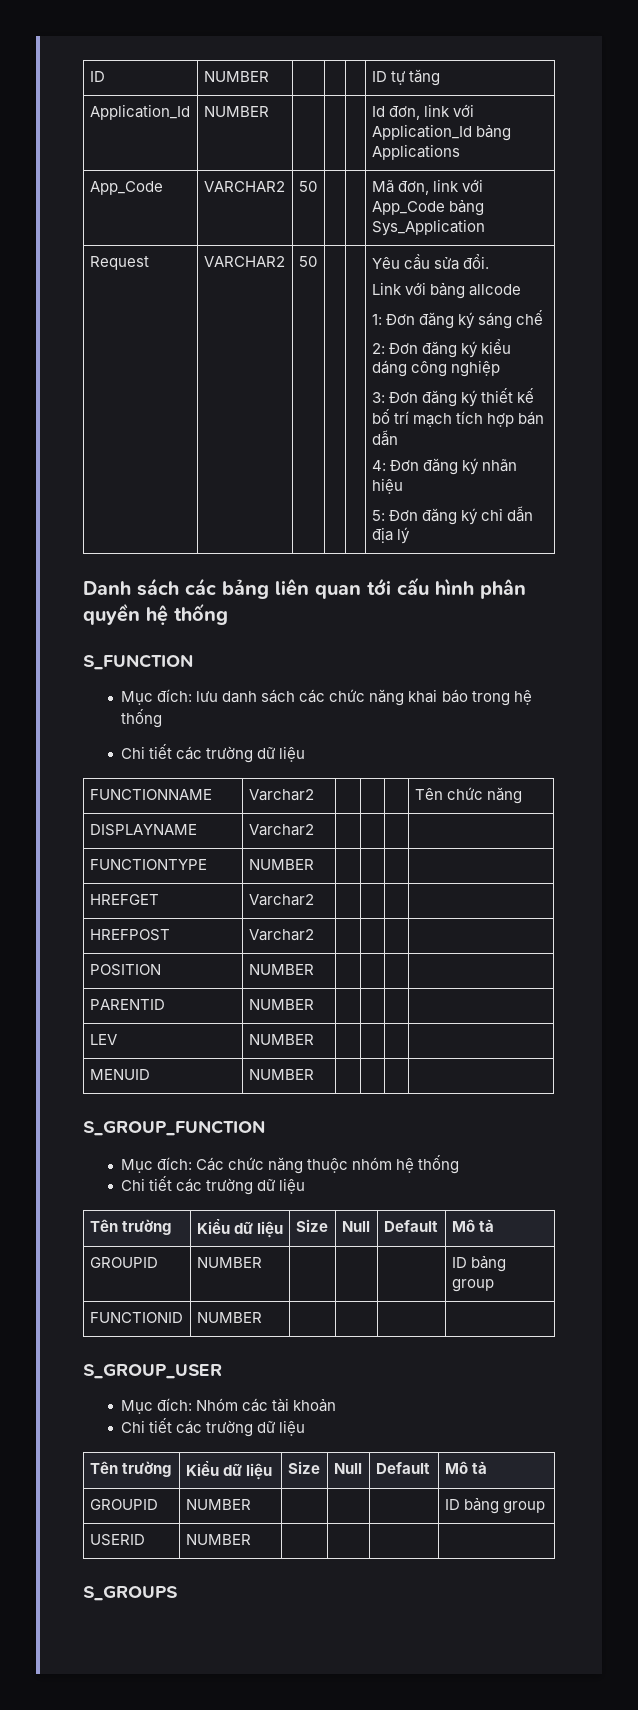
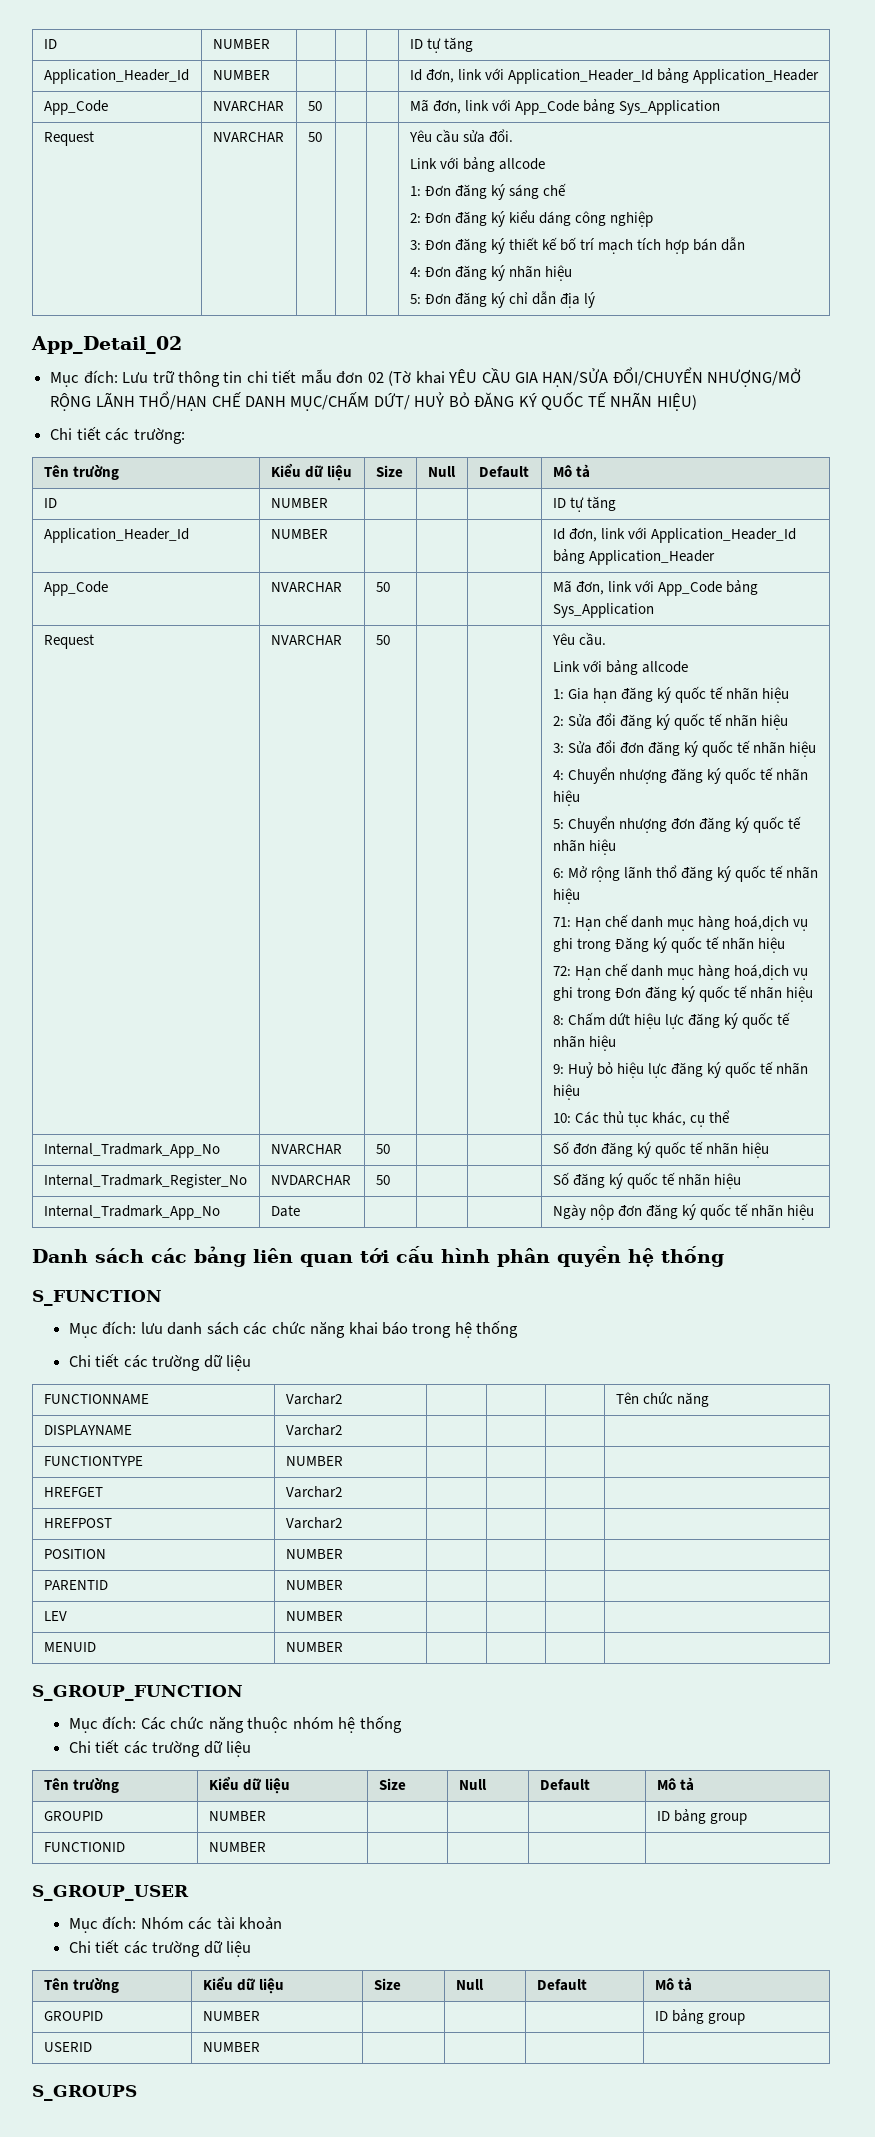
[89,71,105,82] [203,71,269,82] [371,69,440,86] [89,104,190,120] [203,106,269,117] [371,104,474,120] [371,124,511,141] [371,144,460,160] [89,181,163,195] [203,181,285,192] [298,181,317,192] [371,179,483,195] [371,200,484,216] [371,219,485,236] [89,256,149,270] [203,256,285,267] ID | NUMBER | | | | ID tự tăng // Application_Id | NUMBER | | | | Id đơn, link với Application_Id bảng Applications // App_Code | VARCHAR2 | 50 | | | Mã đơn, link với App_Code bảng Sys_Application // Request | VARCHAR2 -> [43,39,57,49] [212,39,270,49] [409,37,473,53] [43,69,189,84] [212,70,270,80] [409,68,819,84] [43,100,108,115] [212,101,284,111] [307,101,322,111] [409,99,720,115] [43,131,94,146] [212,132,284,142] ID | NUMBER | | | | ID tự tăng // Application_Header_Id | NUMBER | | | | Id đơn, link với Application_Header_Id bảng Application_Header // App_Code | NVARCHAR | 50 | | | Mã đơn, link với App_Code bảng Sys_Application // Request | NVARCHAR
(410, 535) none -> [31,336,182,354] [50,367,802,387] [50,391,697,411] [50,427,185,444] [43,465,119,480] [270,463,352,481] [375,465,403,477] [427,466,456,477] [478,466,529,478] [552,464,590,478] [43,498,57,508] [270,498,328,508] [552,496,616,512] [43,528,189,543] [270,529,328,539] [552,527,796,543] [552,549,715,565] [43,581,108,596] [270,582,342,592] [375,582,390,592] [552,580,758,596] [552,603,654,618] [43,634,94,649] [270,635,342,645] [375,635,390,645] [551,632,606,646] [552,660,688,675] [552,686,790,703] [552,713,789,730] [552,740,817,757] [552,767,809,784] [552,790,580,806] [552,816,802,833] [552,839,616,855] [552,865,819,882] [552,888,580,904] [552,914,809,931] [552,936,786,953] [552,963,809,980] [552,985,814,1002] [552,1012,791,1029] [552,1035,616,1051] [552,1061,809,1078] [552,1084,580,1100] [552,1110,730,1127] [43,1143,220,1158] [270,1144,342,1154] [375,1144,390,1154] [552,1141,770,1158] [43,1174,247,1188] [270,1175,351,1185] [375,1175,390,1185] [552,1172,741,1189] [43,1205,220,1220] [270,1205,300,1217] [552,1203,815,1220] // App_Detail_02 // Mục đích: Lưu trữ thông tin chi tiết mẫu đơn 02 (Tờ khai YÊU CẦU GIA HẠN/SỬA ĐỔI/CHUYỂN NHƯỢNG/MỞ RỘNG LÃNH THỔ/HẠN CHẾ DANH MỤC/CHẤM DỨT/ HUỶ BỎ ĐĂNG KÝ QUỐC TẾ NHÃN HIỆU) // Chi tiết các trường: // Tên trường | Kiểu dữ liệu | Size | Null | Default | Mô tả // ID | NUMBER | | | | ID tự tăng // Application_Header_Id | NUMBER | | | | Id đơn, link với Application_Header_Id bảng Application_Header // App_Code | NVARCHAR | 50 | | | Mã đơn, link với App_Code bảng Sys_Application // Request | NVARCHAR | 50 | | | Yêu cầu. // Link với bảng allcode // 1: Gia hạn đăng ký quốc tế nhãn hiệu // 2: Sửa đổi đăng ký quốc tế nhãn hiệu // 3: Sửa đổi đơn đăng ký quốc tế nhãn hiệu // 4: Chuyển nhượng đăng ký quốc tế nhãn hiệu // 5: Chuyển nhượng đơn đăng ký quốc tế nhãn hiệu // 6: Mở rộng lãnh thổ đăng ký quốc tế nhãn hiệu // 71: Hạn chế danh mục hàng hoá,dịch vụ ghi trong Đăng ký quốc tế nhãn hiệu // 72: Hạn chế danh mục hàng hoá,dịch vụ ghi trong Đơn đăng ký quốc tế nhãn hiệu // 8: Chấm dứt hiệu lực đăng ký quốc tế nhãn hiệu // 9: Huỷ bỏ hiệu lực đăng ký quốc tế nhãn hiệu // 10: Các thủ tục khác, cụ thể // Internal_Tradmark_App_No | NVARCHAR | 50 | | | Số đơn đăng ký quốc tế nhãn hiệu // Internal_Tradmark_Register_No | NVDARCHAR | 50 | | | Số đăng ký quốc tế nhãn hiệu // Internal_Tradmark_App_No | Date | | | | Ngày nộp đơn đăng ký quốc tế nhãn hiệu

